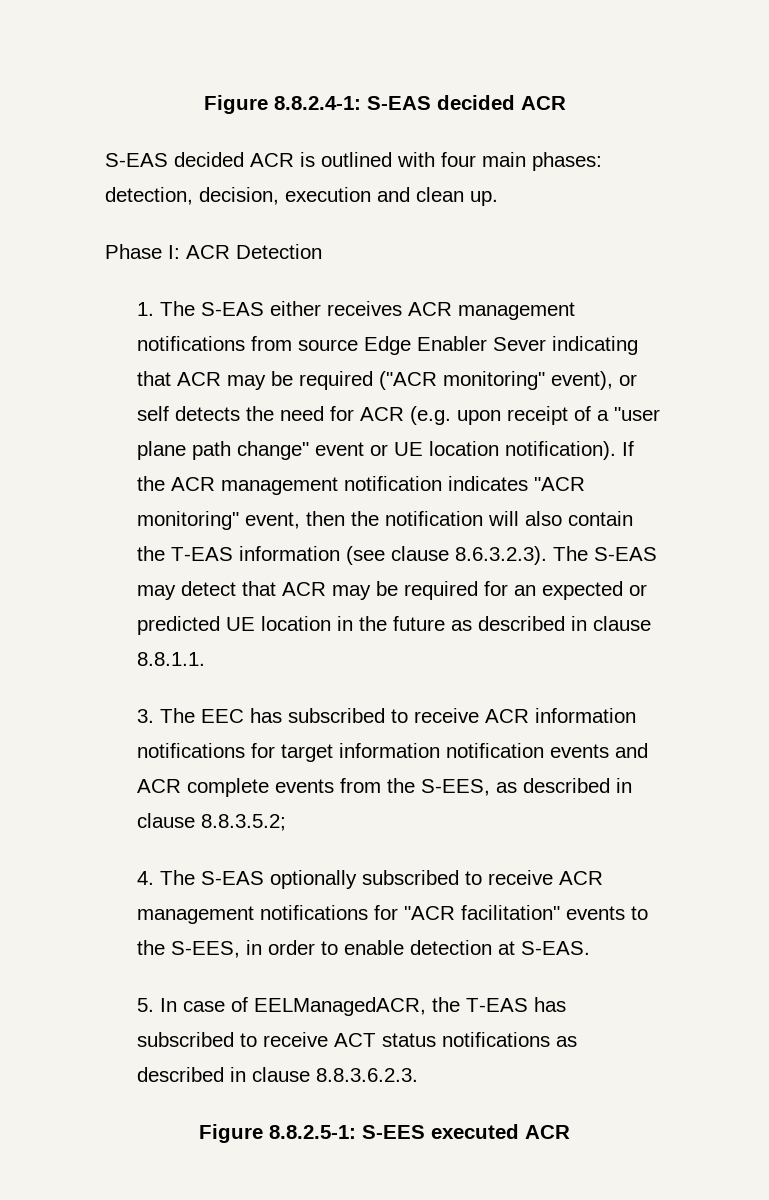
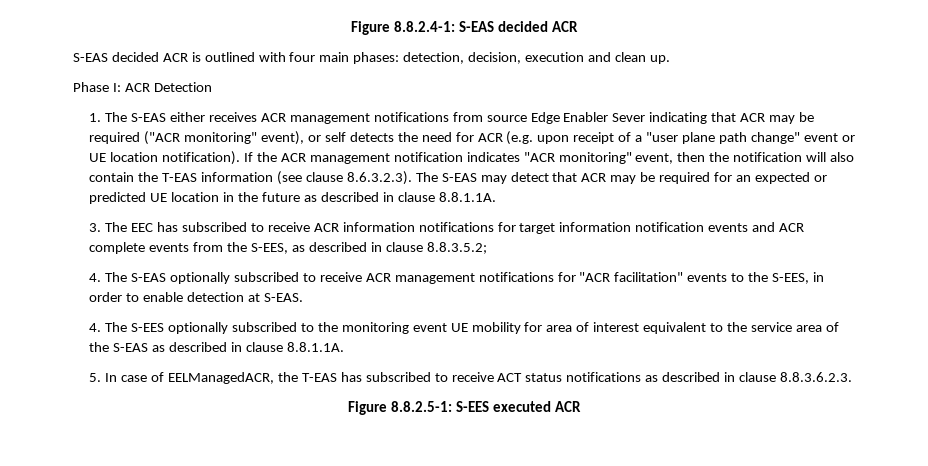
[136,652,205,666] 8.8.1.1. -> [438,192,496,202] 8.8.1.1A.
(590, 948) none -> [89,322,839,334] [89,342,344,352] // 4. The S-EES optionally subscribed to the monitoring event UE mobility for area of interest equivalent to the service area of the S-EAS as described in clause 8.8.1.1A.

